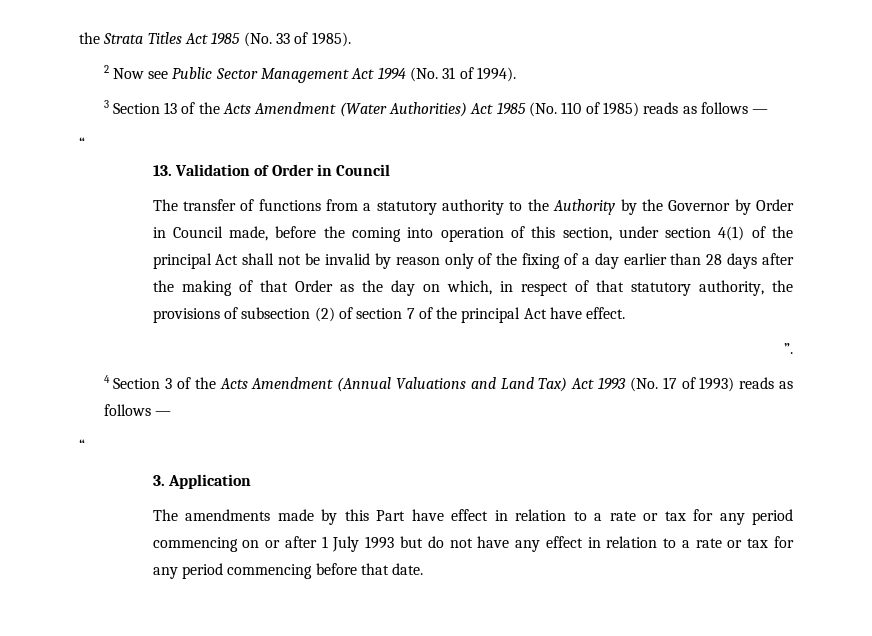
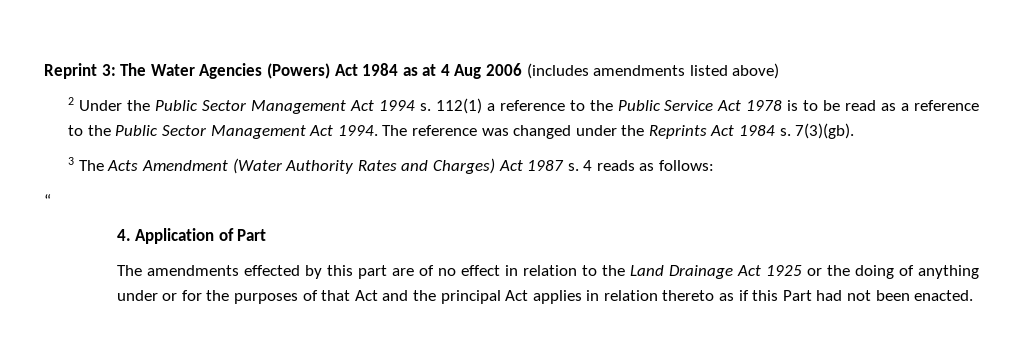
[79,32,351,47] the Strata Titles Act 1985 (No. 33 of 1985). -> [44,63,780,79] Reprint 3: The Water Agencies (Powers) Act 1984 as at 4 Aug 2006 (includes amendments listed above)
[112,68,169,79] Now see -> [79,100,151,111] Under the
[410,67,517,82] [103,100,769,117] [79,137,85,149] [152,164,391,176] [152,199,795,215] [152,226,793,242] [152,253,795,269] [152,280,793,296] [152,307,626,323] [784,343,793,354] [103,375,794,392] [103,404,171,416] [79,439,85,451] [152,474,251,489] (No. 31 of 1994). // 3 Section 13 of the Acts Amendment (Water Authorities) Act 1985 (No. 110 of 1985) reads as follows — // “ // 13. Validation of Order in Council // The transfer of functions from a statutory authority to the Authority by the Governor by Order in Council made, before the coming into operation of this section, under section 4(1) of the principal Act shall not be invalid by reason only of the fixing of a day earlier than 28 days after the making of that Order as the day on which, in respect of that statutory authority, the provisions of subsection (2) of section 7 of the principal Act have effect. // ”. // 4 Section 3 of the Acts Amendment (Annual Valuations and Land Tax) Act 1993 (No. 17 of 1993) reads as follows — // “ // 3. Application -> [419,98,980,114] [68,123,855,139] [68,157,715,174] [44,194,51,206] [116,228,267,244] s. 112(1) a reference to the Public Service Act 1978 is to be read as a reference to the Public Sector Management Act 1994. The reference was changed under the Reprints Act 1984 s. 7(3)(gb). // 3 The Acts Amendment (Water Authority Rates and Charges) Act 1987 s. 4 reads as follows: // “ // 4. Application of Part
[277,509,314,521] made -> [243,265,300,276] effected
[376,509,794,525] [152,536,795,552] [152,563,424,579] Part have effect in relation to a rate or tax for any period commencing on or after 1 July 1993 but do not have any effect in relation to a rate or tax for any period commencing before that date. -> [357,265,979,279] [116,290,974,304] part are of no effect in relation to the Land Drainage Act 1925 or the doing of anything under or for the purposes of that Act and the principal Act applies in relation thereto as if this Part had not been enacted.

